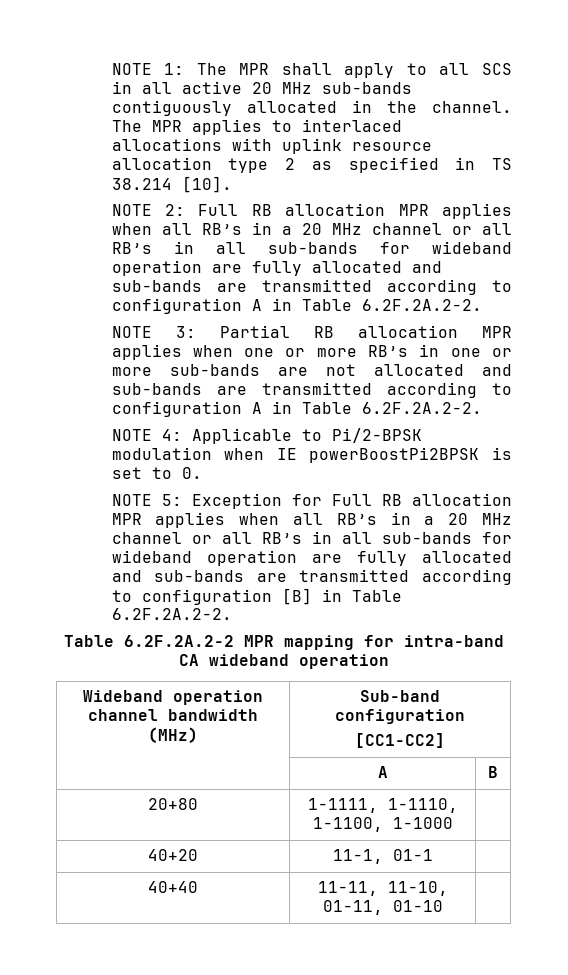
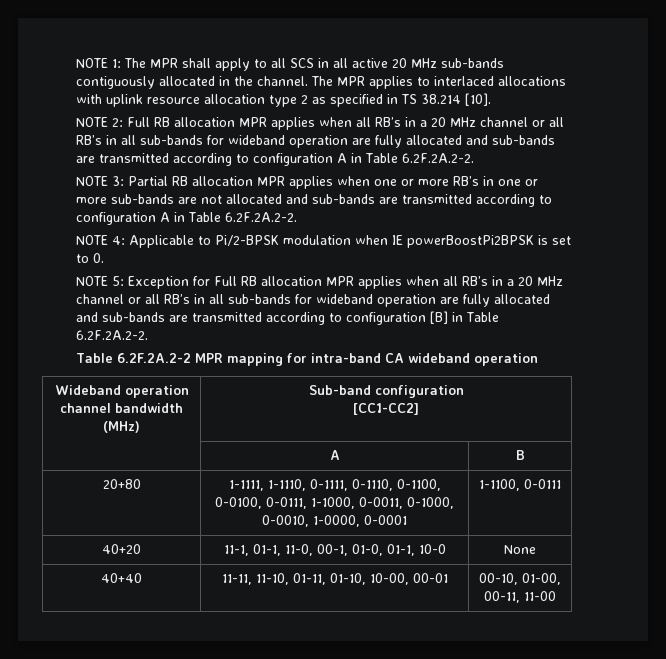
[312,817,453,832] [148,849,198,861] [332,849,433,864] [148,881,198,893] [317,881,448,896] [322,900,443,915] 1-1100, 1-1000 | // 40+20 | 11-1, 01-1 | // 40+40 | 11-11, 11-10, 01-11, 01-10 | -> [309,479,441,491] [215,497,454,509] [262,515,407,527] [479,479,561,491] [102,544,141,554] [223,544,446,556] [504,545,536,554] [101,573,142,583] [221,573,448,585] [479,573,561,585] [484,591,556,603] 0-1111, 0-1110, 0-1100, 0-0100, 0-0111, 1-1000, 0-0011, 0-1000, 0-0010, 1-0000, 0-0001 | 1-1100, 0-0111 // 40+20 | 11-1, 01-1, 11-0, 00-1, 01-0, 01-1, 10-0 | None // 40+40 | 11-11, 11-10, 01-11, 01-10, 10-00, 00-01 | 00-10, 01-00, 00-11, 11-00

